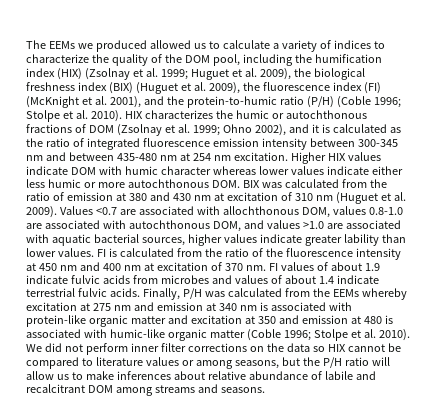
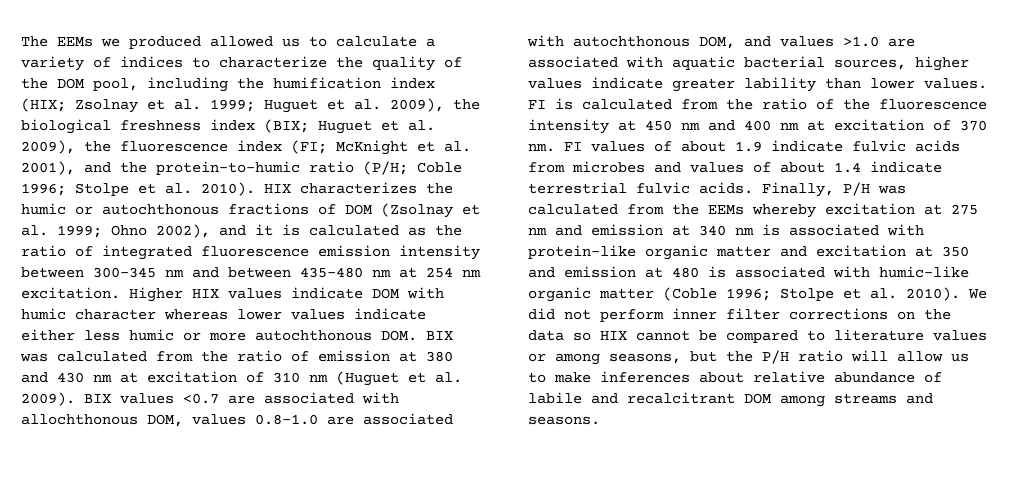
[56,68,130,80] (HIX) (Zsolnay -> [21,98,138,113] (HIX; Zsolnay
[108,82,178,94] (BIX) (Huguet -> [264,119,372,134] (BIX; Huguet
[363,82,381,94] [26,96,79,108] (FI) (McKnight -> [291,140,408,155] (FI; McKnight
[306,96,371,108] (P/H) (Coble -> [363,161,462,175] (P/H; Coble
[59,206,93,215] Values -> [84,393,174,404] BIX values

